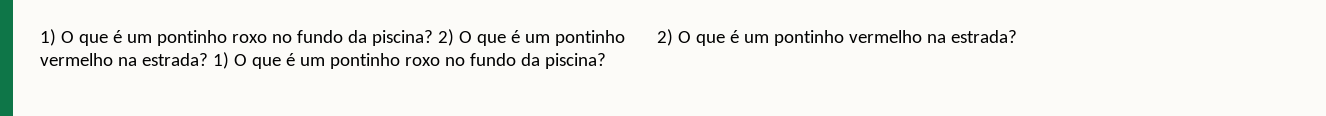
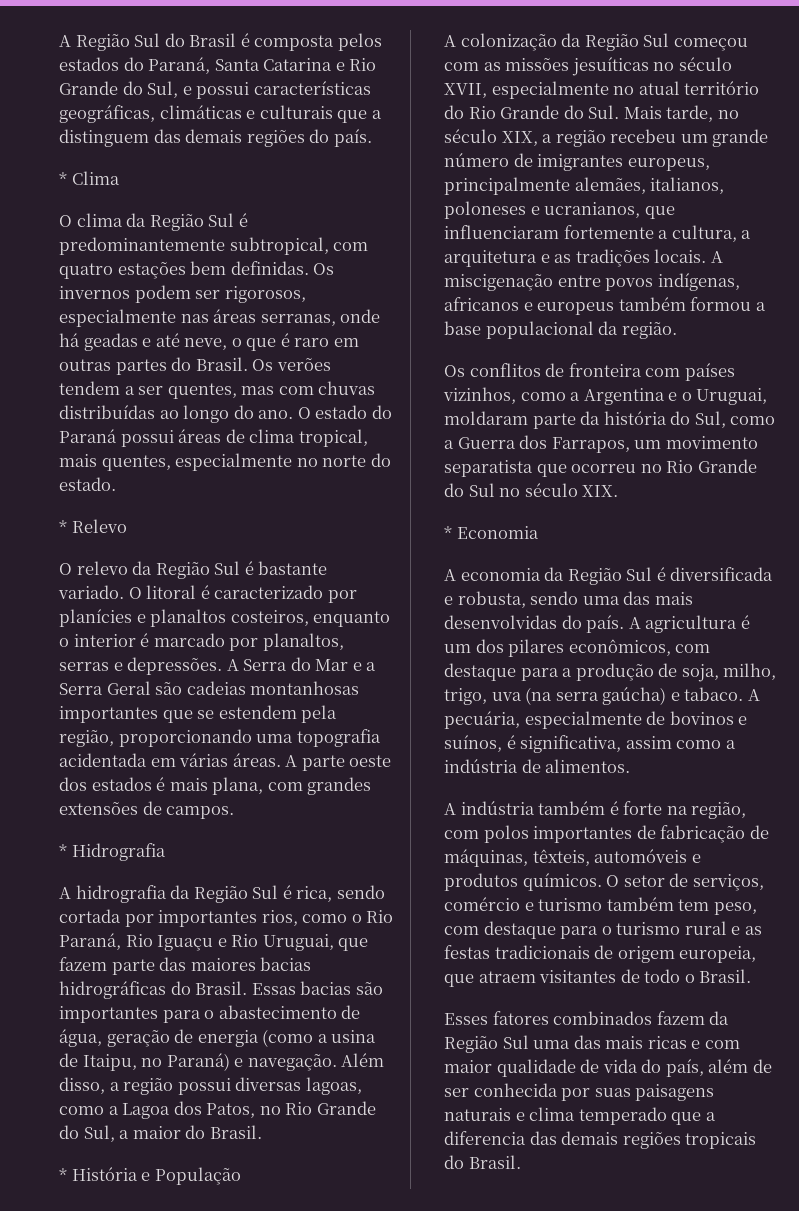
[40,29,625,46] [40,52,606,69] [657,29,1017,46] 1) O que é um pontinho roxo no fundo da piscina? 2) O que é um pontinho vermelho na estrada? 1) O que é um pontinho roxo no fundo da piscina? 2) O que é um pontinho vermelho na estrada? -> [59,33,382,51] [59,57,377,74] [59,81,371,99] [59,105,382,123] [59,129,372,147] [59,171,120,185] [59,213,248,231] [59,237,369,255] [59,261,335,279] [59,285,306,303] [59,309,381,327] [59,333,359,351] [59,357,331,375] [59,381,376,399] [59,405,392,423] [59,429,368,447] [59,453,391,471] [59,477,117,491] [59,519,127,533] [59,561,328,579] [58,585,357,603] [59,609,391,627] [59,633,344,651] [59,657,377,675] [59,681,360,695] [59,705,338,723] [59,729,381,747] [59,753,392,771] [59,777,372,795] [59,801,235,819] [59,843,166,861] [59,885,385,903] [59,909,394,927] [59,933,369,951] [59,957,312,975] [59,981,383,999] [59,1005,361,1023] [59,1029,377,1047] [59,1053,385,1071] [59,1077,362,1095] [59,1101,376,1119] [59,1125,262,1142] [59,1167,241,1185] [444,33,748,51] [444,57,732,76] [444,81,760,99] [444,105,739,122] [444,129,769,147] [444,153,710,171] [444,177,725,195] [444,201,675,219] [444,225,752,242] [444,249,723,267] [444,273,740,291] [444,297,766,315] [444,321,677,339] [444,363,735,381] [443,387,768,405] [444,411,776,429] [444,435,758,453] [444,459,757,477] [444,483,619,497] [444,526,539,539] [444,567,774,585] [444,591,693,608] [444,615,750,633] [444,639,711,657] [444,663,777,682] [444,687,760,705] [444,711,748,729] [444,735,736,753] [444,759,631,773] [444,801,747,819] [444,825,769,843] [444,849,701,867] [444,873,764,891] [444,897,757,915] [444,921,762,939] [444,945,757,963] [444,969,752,987] [444,1011,730,1025] [444,1035,740,1053] [444,1059,772,1077] [444,1083,715,1101] [444,1107,716,1125] [444,1131,757,1149] [444,1155,521,1169] A Região Sul do Brasil é composta pelos estados do Paraná, Santa Catarina e Rio Grande do Sul, e possui características geográficas, climáticas e culturais que a distinguem das demais regiões do país. // * Clima // O clima da Região Sul é predominantemente subtropical, com quatro estações bem definidas. Os invernos podem ser rigorosos, especialmente nas áreas serranas, onde há geadas e até neve, o que é raro em outras partes do Brasil. Os verões tendem a ser quentes, mas com chuvas distribuídas ao longo do ano. O estado do Paraná possui áreas de clima tropical, mais quentes, especialmente no norte do estado. // * Relevo // O relevo da Região Sul é bastante variado. O litoral é caracterizado por planícies e planaltos costeiros, enquanto o interior é marcado por planaltos, serras e depressões. A Serra do Mar e a Serra Geral são cadeias montanhosas importantes que se estendem pela região, proporcionando uma topografia acidentada em várias áreas. A parte oeste dos estados é mais plana, com grandes extensões de campos. // * Hidrografia // A hidrografia da Região Sul é rica, sendo cortada por importantes rios, como o Rio Paraná, Rio Iguaçu e Rio Uruguai, que fazem parte das maiores bacias hidrográficas do Brasil. Essas bacias são importantes para o abastecimento de água, geração de energia (como a usina de Itaipu, no Paraná) e navegação. Além disso, a região possui diversas lagoas, como a Lagoa dos Patos, no Rio Grande do Sul, a maior do Brasil. // * História e População // A colonização da Região Sul começou com as missões jesuíticas no século XVII, especialmente no atual território do Rio Grande do Sul. Mais tarde, no século XIX, a região recebeu um grande número de imigrantes europeus, principalmente alemães, italianos, poloneses e ucranianos, que influenciaram fortemente a cultura, a arquitetura e as tradições locais. A miscigenação entre povos indígenas, africanos e europeus também formou a base populacional da região. // Os conflitos de fronteira com países vizinhos, como a Argentina e o Uruguai, moldaram parte da história do Sul, como a Guerra dos Farrapos, um movimento separatista que ocorreu no Rio Grande do Sul no século XIX. // * Economia // A economia da Região Sul é diversificada e robusta, sendo uma das mais desenvolvidas do país. A agricultura é um dos pilares econômicos, com destaque para a produção de soja, milho, trigo, uva (na serra gaúcha) e tabaco. A pecuária, especialmente de bovinos e suínos, é significativa, assim como a indústria de alimentos. // A indústria também é forte na região, com polos importantes de fabricação de máquinas, têxteis, automóveis e produtos químicos. O setor de serviços, comércio e turismo também tem peso, com destaque para o turismo rural e as festas tradicionais de origem europeia, que atraem visitantes de todo o Brasil. // Esses fatores combinados fazem da Região Sul uma das mais ricas e com maior qualidade de vida do país, além de ser conhecida por suas paisagens naturais e clima temperado que a diferencia das demais regiões tropicais do Brasil.

